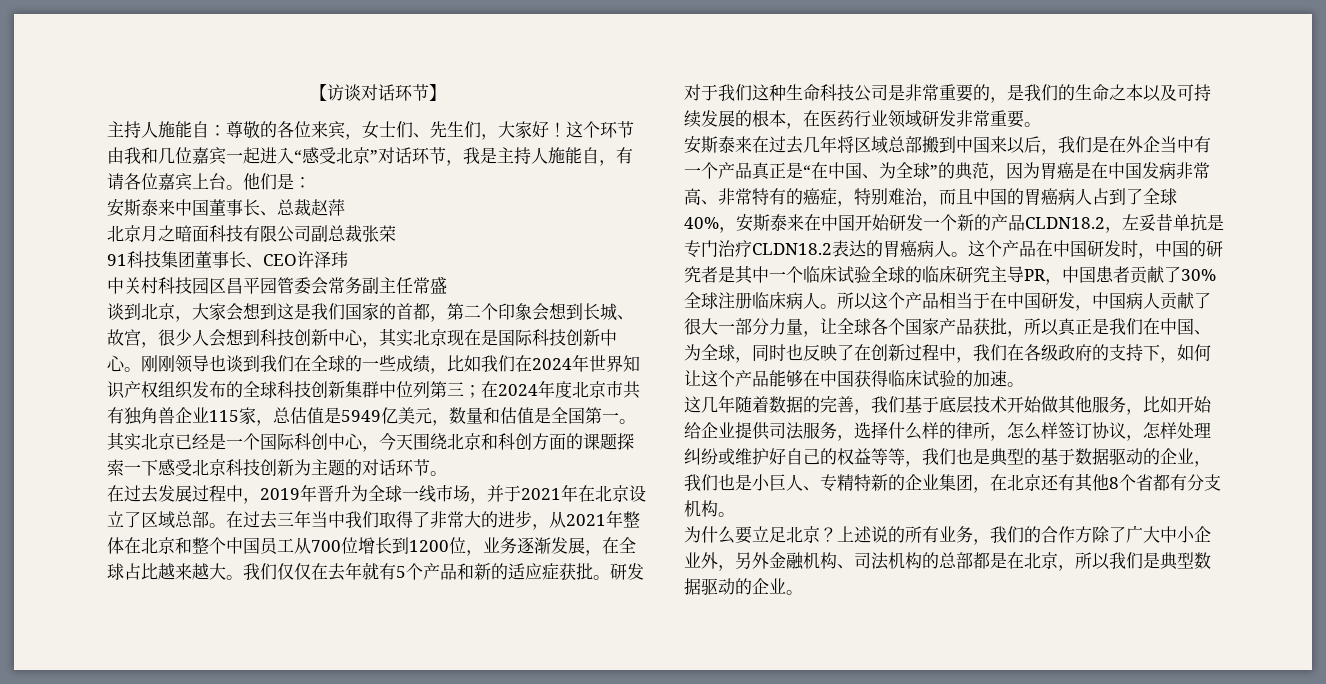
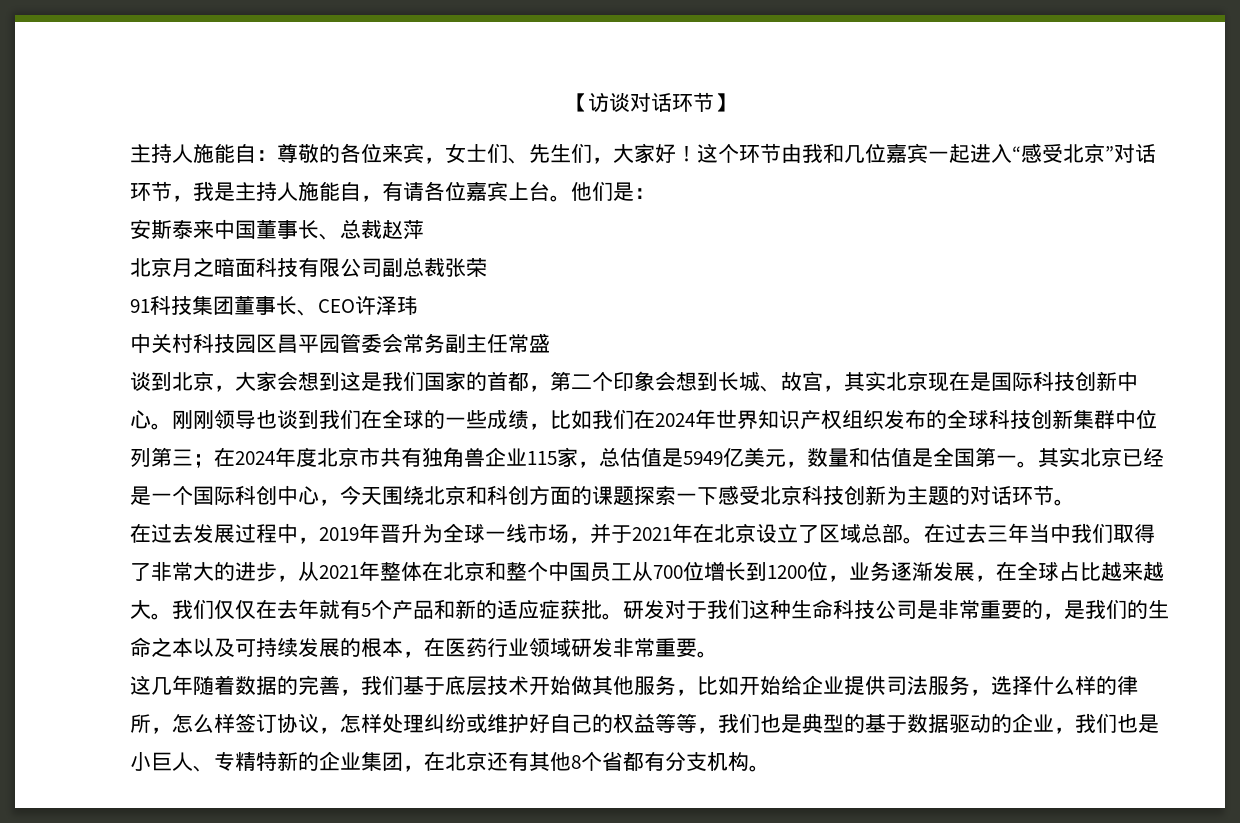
[158,329,379,348] 很少人会想到科技创新中心， -> (844, 388) none
[684,135,1211,155] [684,162,1210,181] [684,188,1177,207] [684,214,1224,233] [684,240,1223,259] [684,265,1216,285] [684,292,1211,311] [684,318,1211,337] [684,344,1211,363] [684,370,1024,388] // 安斯泰来在过去几年将区域总部搬到中国来以后，我们是在外企当中有一个产品真正是“在中国、为全球”的典范，因为胃癌是在中国发病非常高、非常特有的癌症，特别难治，而且中国的胃癌病人占到了全球40%，安斯泰来在中国开始研发一个新的产品CLDN18.2，左妥昔单抗是专门治疗CLDN18.2表达的胃癌病人。这个产品在中国研发时，中国的研究者是其中一个临床试验全球的临床研究主导PR，中国患者贡献了30%全球注册临床病人。所以这个产品相当于在中国研发，中国病人贡献了很大一部分力量，让全球各个国家产品获批，所以真正是我们在中国、为全球，同时也反映了在创新过程中，我们在各级政府的支持下，如何让这个产品能够在中国获得临床试验的加速。 -> (718, 654) none
[684,525,1211,545] [684,552,1211,571] [684,578,803,595] // 为什么要立足北京？上述说的所有业务，我们的合作方除了广大中小企业外，另外金融机构、司法机构的总部都是在北京，所以我们是典型数据驱动的企业。 -> (770, 768) none

